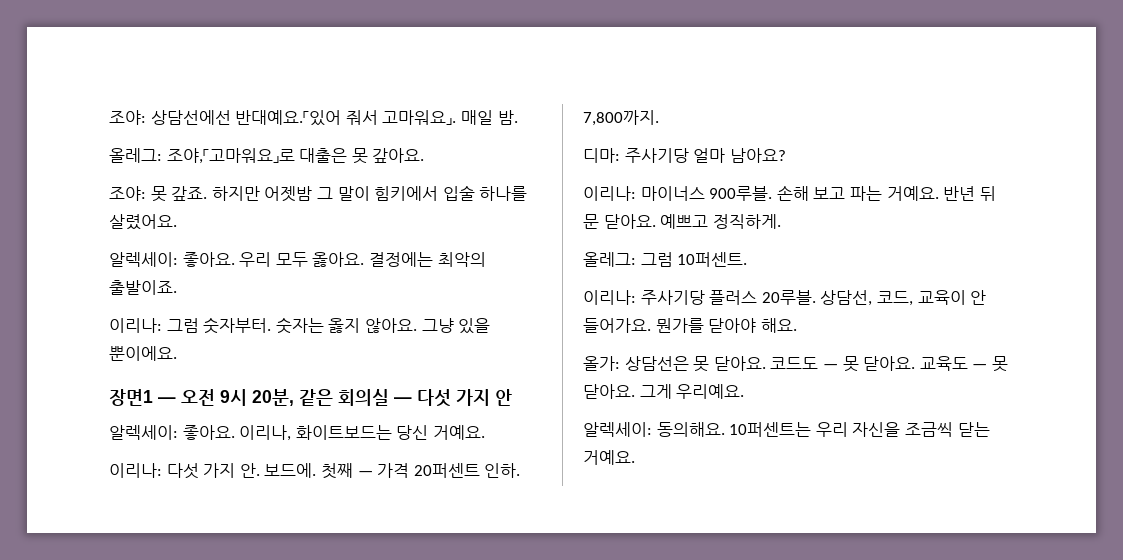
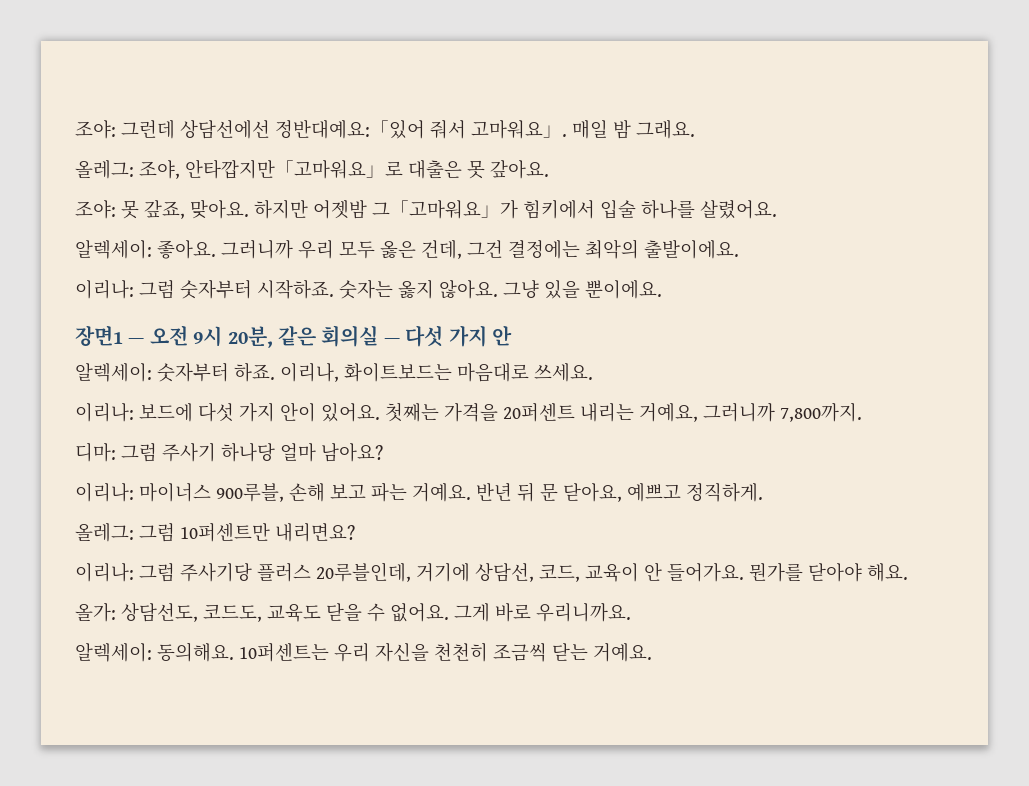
[109,110,304,125] 조야: 상담선에선 반대예요. -> [75,120,370,139] 조야: 그런데 상담선에선 정반대예요:
[497,110,518,125] 밤. -> [612,120,695,139] 밤 그래요.
(203, 156) none -> [184,159,275,179] 안타깝지만
[171,186,208,201] 갚죠. -> [143,199,249,219] 갚죠, 맞아요.
[337,186,370,201] 말이 -> [389,200,518,219] 「고마워요」가
(235, 259) none -> [220,240,293,259] 그러니까
[312,252,365,267] 옳아요. -> [379,240,503,259] 옳은 건데, 그건
[109,280,177,295] [109,317,272,334] 출발이죠. // 이리나: 그럼 숫자부터. -> [643,240,739,259] [75,279,334,299] 출발이에요. // 이리나: 그럼 숫자부터 시작하죠.
[182,425,485,441] [109,463,521,479] 좋아요. 이리나, 화이트보드는 당신 거예요. // 이리나: 다섯 가지 안. 보드에. 첫째 — 가격 20퍼센트 인하. -> [156,362,593,382] [75,402,775,422] 숫자부터 하죠. 이리나, 화이트보드는 마음대로 쓰세요. // 이리나: 보드에 다섯 가지 안이 있어요. 첫째는 가격을 20퍼센트 내리는 거예요, 그러니까
[624,148,689,163] 주사기당 -> [120,443,275,462] 그럼 주사기 하나당
[709,186,773,201] 900루블. -> [215,483,284,502] 900루블,
[603,214,656,229] 닫아요. -> [562,483,622,502] 닫아요,
[677,252,748,267] [583,290,636,305] 10퍼센트. // 이리나: -> [179,523,355,542] [75,563,175,582] 10퍼센트만 내리면요? // 이리나: 그럼
[761,290,816,305] 20루블. -> [315,562,470,582] 20루블인데, 거기에
[624,356,1008,372] [583,384,745,399] 상담선은 못 닫아요. 코드도 — 못 닫아요. 교육도 — 못 닫아요. 그게 우리예요. -> [120,603,631,622] 상담선도, 코드도, 교육도 닫을 수 없어요. 그게 바로 우리니까요.
(901, 429) none -> [433,642,488,662] 천천히

